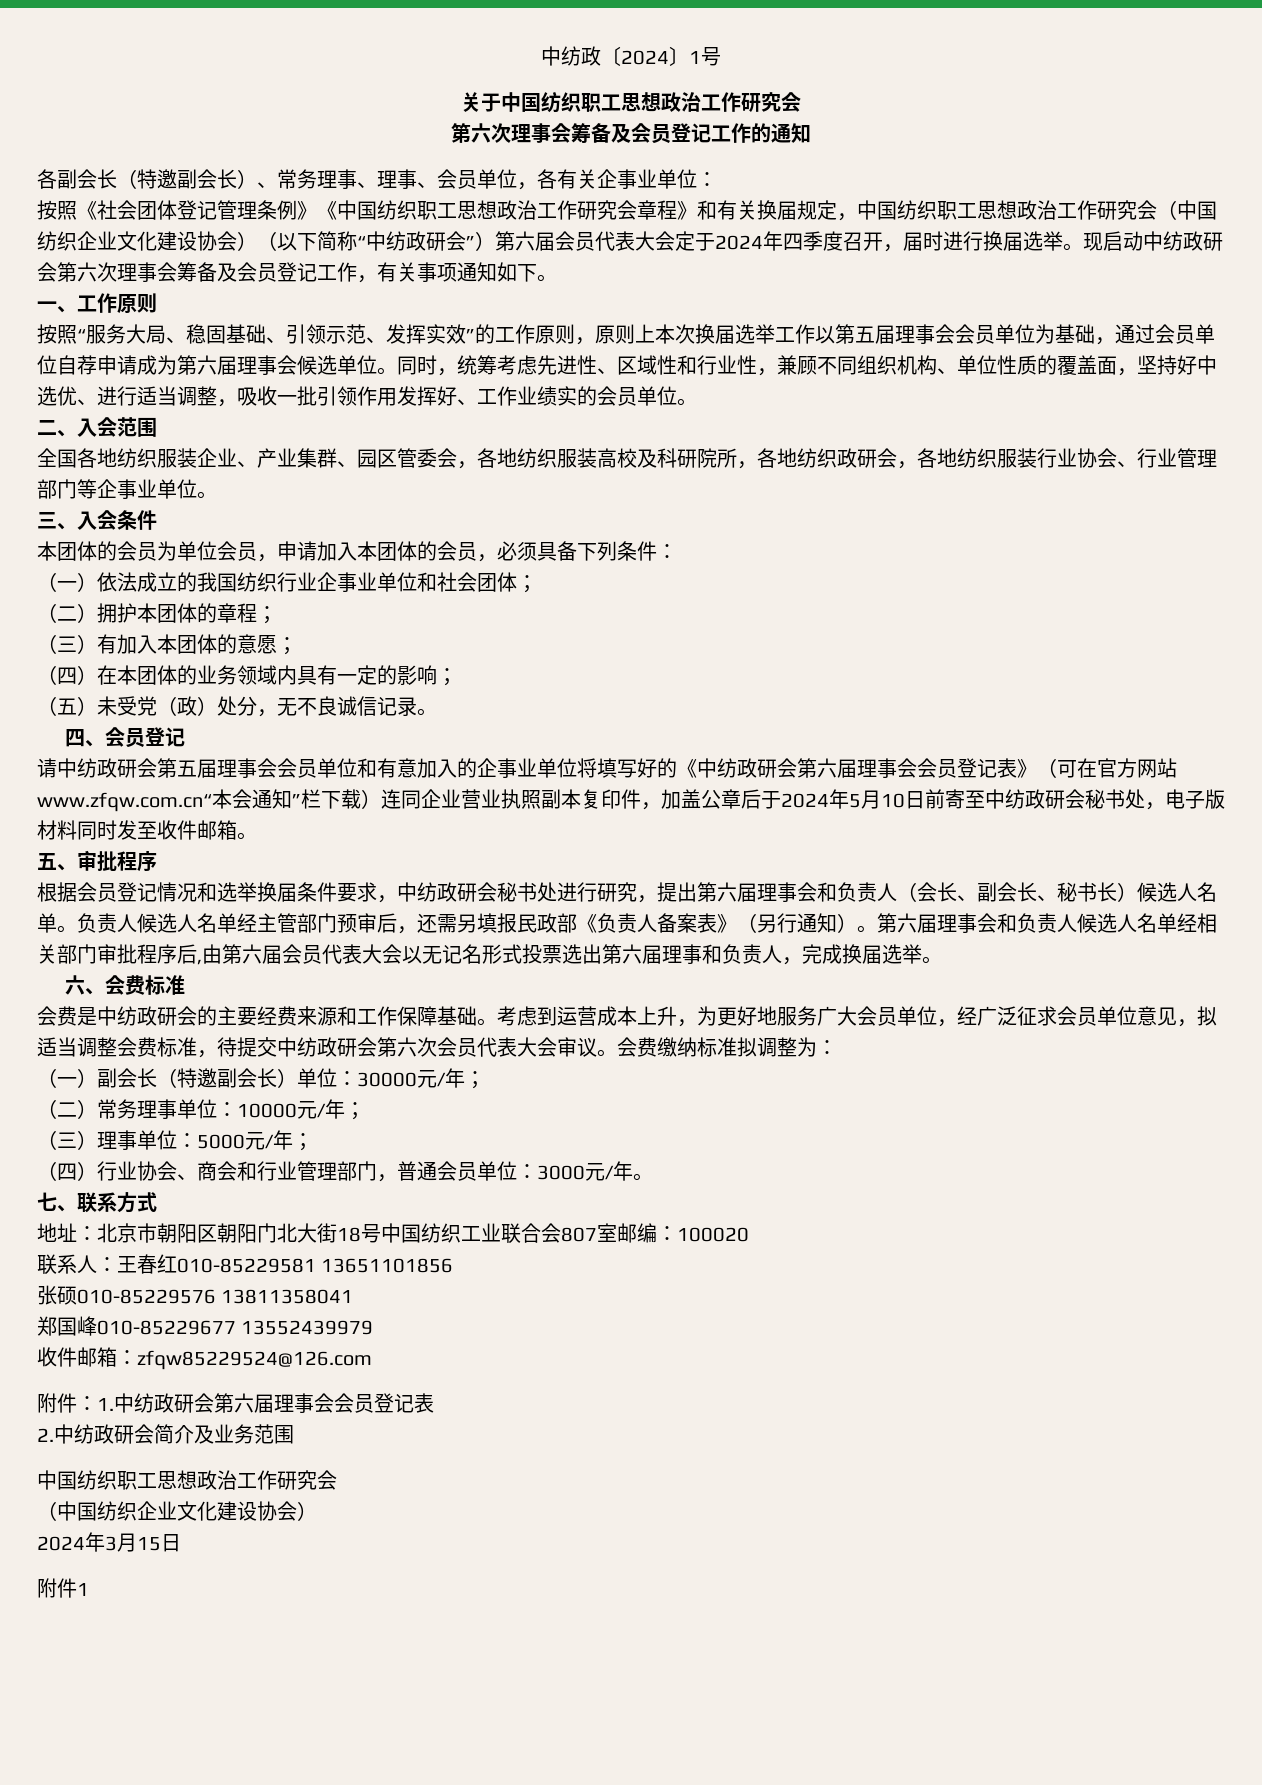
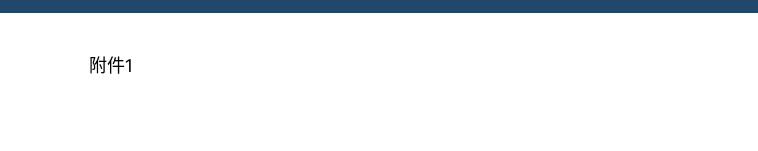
[541,46,721,66] [461,92,801,113] [451,123,811,144] [37,169,717,190] [37,200,1217,221] [37,231,1223,252] [37,262,557,283] [37,293,157,313] [37,324,1215,345] [37,355,1217,376] [37,386,697,407] [37,417,157,437] [37,448,1217,469] [37,479,217,499] [37,510,157,530] [37,541,677,562] [37,572,537,593] [37,603,277,624] [37,634,297,655] [37,665,457,686] [37,696,437,717] [64,727,185,748] [37,758,1177,778] [37,789,1225,812] [37,820,257,840] [37,850,157,872] [37,882,1217,903] [37,913,1217,934] [37,944,942,965] [64,975,185,995] [37,1006,1217,1027] [37,1037,837,1058] [37,1068,485,1089] [37,1099,365,1120] [37,1130,313,1151] [37,1161,653,1182] [37,1192,157,1213] [37,1223,749,1244] [37,1254,454,1275] [37,1285,354,1305] [37,1316,374,1336] [37,1347,372,1370] [37,1393,434,1413] [37,1424,294,1444] [37,1470,337,1490] [37,1501,317,1521] [37,1532,181,1552] 中纺政〔2024〕1号 // 关于中国纺织职工思想政治工作研究会 // 第六次理事会筹备及会员登记工作的通知 // 各副会长（特邀副会长）、常务理事、理事、会员单位，各有关企事业单位： // 按照《社会团体登记管理条例》《中国纺织职工思想政治工作研究会章程》和有关换届规定，中国纺织职工思想政治工作研究会（中国纺织企业文化建设协会）（以下简称“中纺政研会”）第六届会员代表大会定于2024年四季度召开，届时进行换届选举。现启动中纺政研会第六次理事会筹备及会员登记工作，有关事项通知如下。 // 一、工作原则 // 按照“服务大局、稳固基础、引领示范、发挥实效”的工作原则，原则上本次换届选举工作以第五届理事会会员单位为基础，通过会员单位自荐申请成为第六届理事会候选单位。同时，统筹考虑先进性、区域性和行业性，兼顾不同组织机构、单位性质的覆盖面，坚持好中选优、进行适当调整，吸收一批引领作用发挥好、工作业绩实的会员单位。 // 二、入会范围 // 全国各地纺织服装企业、产业集群、园区管委会，各地纺织服装高校及科研院所，各地纺织政研会，各地纺织服装行业协会、行业管理部门等企事业单位。 // 三、入会条件 // 本团体的会员为单位会员，申请加入本团体的会员，必须具备下列条件： // （一）依法成立的我国纺织行业企事业单位和社会团体； // （二）拥护本团体的章程； // （三）有加入本团体的意愿； // （四）在本团体的业务领域内具有一定的影响； // （五）未受党（政）处分，无不良诚信记录。 // 四、会员登记 // 请中纺政研会第五届理事会会员单位和有意加入的企事业单位将填写好的《中纺政研会第六届理事会会员登记表》（可在官方网站www.zfqw.com.cn“本会通知”栏下载）连同企业营业执照副本复印件，加盖公章后于2024年5月10日前寄至中纺政研会秘书处，电子版材料同时发至收件邮箱。 // 五、审批程序 // 根据会员登记情况和选举换届条件要求，中纺政研会秘书处进行研究，提出第六届理事会和负责人（会长、副会长、秘书长）候选人名单。负责人候选人名单经主管部门预审后，还需另填报民政部《负责人备案表》（另行通知）。第六届理事会和负责人候选人名单经相关部门审批程序后,由第六届会员代表大会以无记名形式投票选出第六届理事和负责人，完成换届选举。 // 六、会费标准 // 会费是中纺政研会的主要经费来源和工作保障基础。考虑到运营成本上升，为更好地服务广大会员单位，经广泛征求会员单位意见，拟适当调整会费标准，待提交中纺政研会第六次会员代表大会审议。会费缴纳标准拟调整为： // （一）副会长（特邀副会长）单位：30000元/年； // （二）常务理事单位：10000元/年； // （三）理事单位：5000元/年； // （四）行业协会、商会和行业管理部门，普通会员单位：3000元/年。 // 七、联系方式 // 地址：北京市朝阳区朝阳门北大街18号中国纺织工业联合会807室邮编：100020 // 联系人：王春红010-85229581 13651101856 // 张硕010-85229576 13811358041 // 郑国峰010-85229677 13552439979 // 收件邮箱：zfqw85229524@126.com // 附件：1.中纺政研会第六届理事会会员登记表 // 2.中纺政研会简介及业务范围 // 中国纺织职工思想政治工作研究会 // （中国纺织企业文化建设协会） // 2024年3月15日 // -> (89, 65) none

